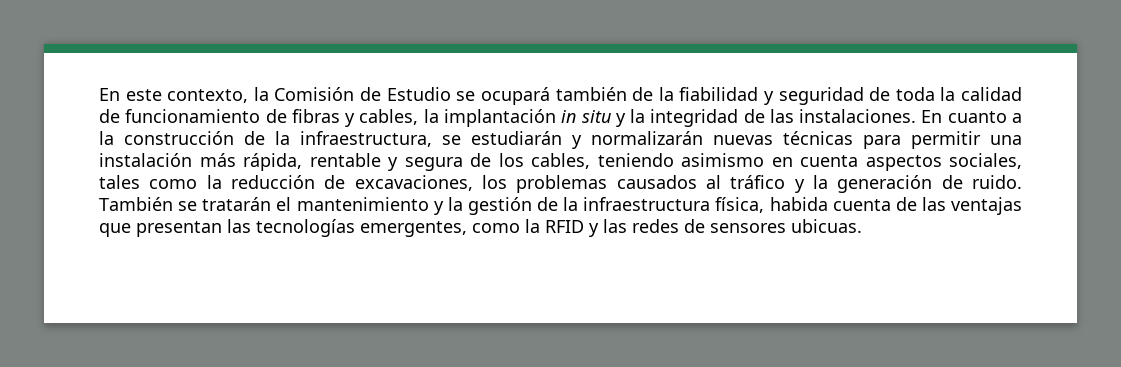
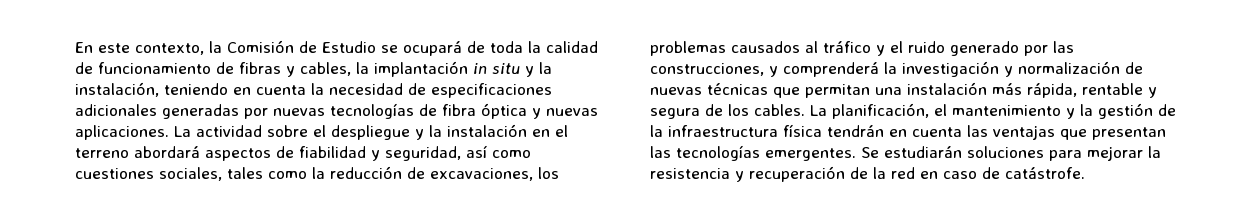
[555,87,864,105] también de la fiabilidad y seguridad -> (462, 48) none
[650,109,1023,127] [99,131,1022,149] [99,153,942,171] integridad de las instalaciones. En cuanto a la construcción de la infraestructura, se estudiarán y normalizarán nuevas técnicas para permitir una instalación más rápida, rentable y segura de los cables, teniendo asimismo en cuenta aspectos -> [75,82,552,98] [75,103,598,119] [75,124,568,140] [75,145,531,161] [75,168,154,179] instalación, teniendo en cuenta la necesidad de especificaciones adicionales generadas por nuevas tecnologías de fibra óptica y nuevas aplicaciones. La actividad sobre el despliegue y la instalación en el terreno abordará aspectos de fiabilidad y seguridad, así como cuestiones
[813,175,1023,193] [99,197,272,211] la generación de ruido. También se tratarán -> [890,41,1074,56] [650,61,1143,77] [650,82,1157,98] [650,103,929,119] el ruido generado por las construcciones, y comprenderá la investigación y normalización de nuevas técnicas que permitan una instalación más rápida, rentable y segura de los cables. La planificación,
[715,197,917,213] física, habida cuenta de -> [783,124,962,137] física tendrán en cuenta
[360,219,862,237] emergentes, como la RFID y las redes de sensores ubicuas. -> [765,146,1161,161] [650,166,1085,182] emergentes. Se estudiarán soluciones para mejorar la resistencia y recuperación de la red en caso de catástrofe.

